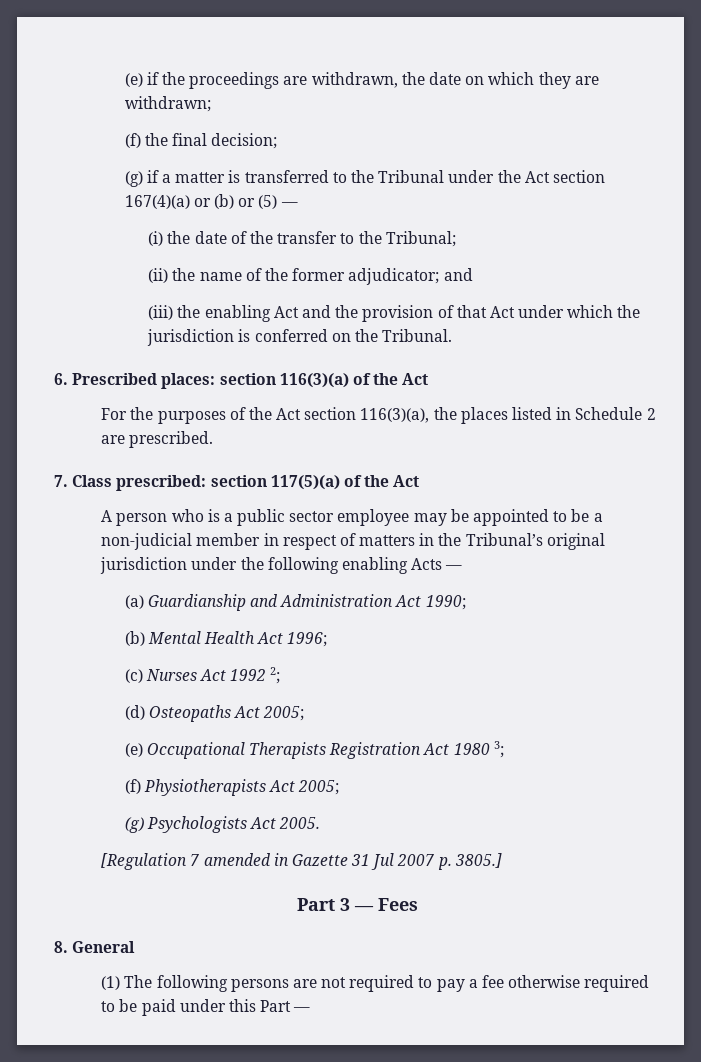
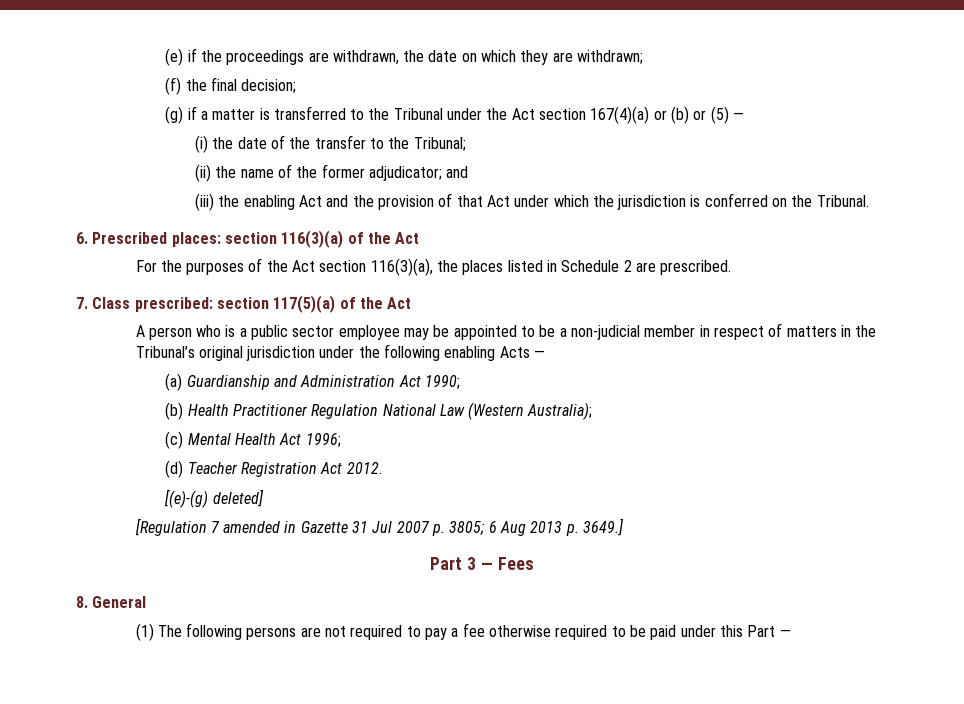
[147,631,328,647] [124,667,281,684] [124,705,305,722] [124,741,504,759] [124,779,340,796] [124,816,321,833] Mental Health Act 1996; // (c) Nurses Act 1992 2; // (d) Osteopaths Act 2005; // (e) Occupational Therapists Registration Act 1980 3; // (f) Physiotherapists Act 2005; // (g) Psychologists Act 2005. -> [187,402,593,420] [165,431,341,449] [165,460,382,478] [164,489,264,508] Health Practitioner Regulation National Law (Western Australia); // (c) Mental Health Act 1996; // (d) Teacher Registration Act 2012. // [(e)-(g) deleted]
[454,853,502,868] 3805.] -> [449,518,624,536] 3805; 6 Aug 2013 p. 3649.]

